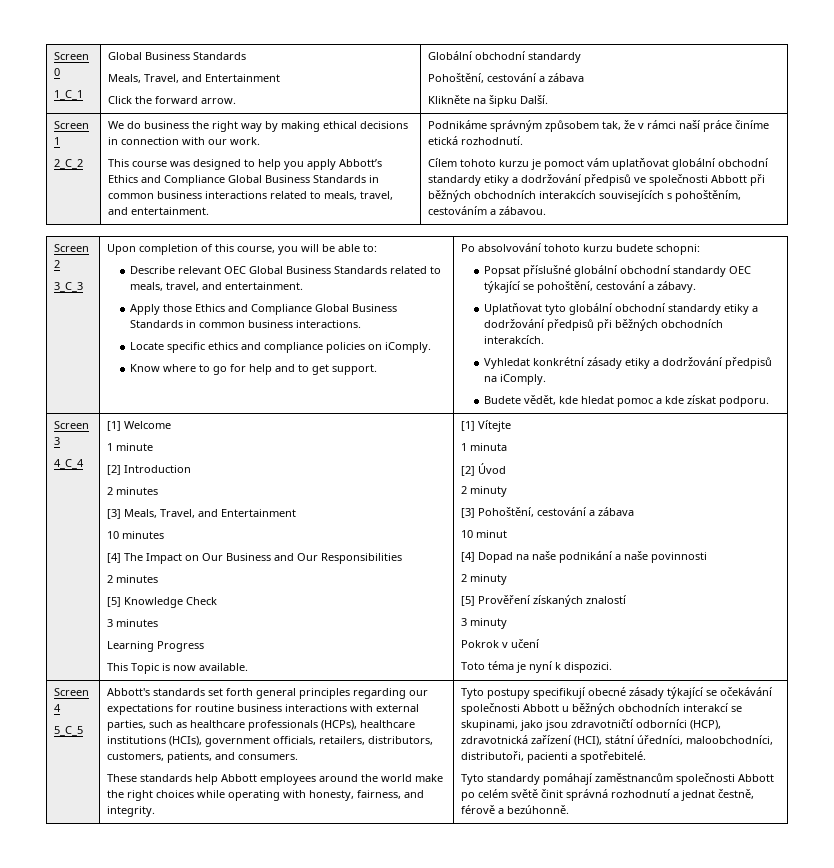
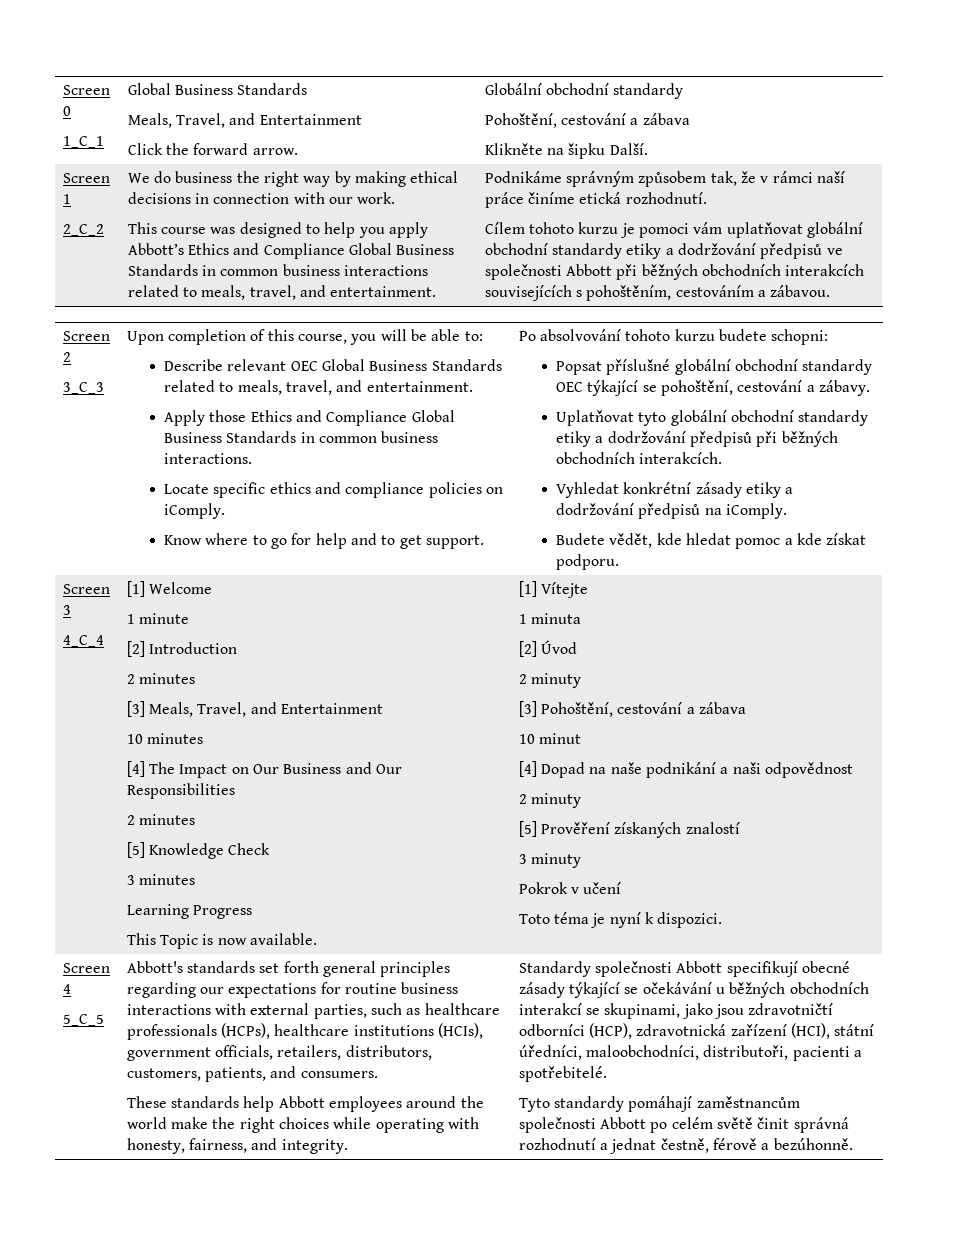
[544,159,585,170] pomoct -> [638,223,689,238] pomoci
[624,551,708,563] naše povinnosti -> [732,762,853,778] naši odpovědnost
[461,688,531,699] Tyto postupy -> [518,961,723,977] Standardy společnosti Abbott
[461,703,560,715] společnosti Abbott -> (712, 988) none

